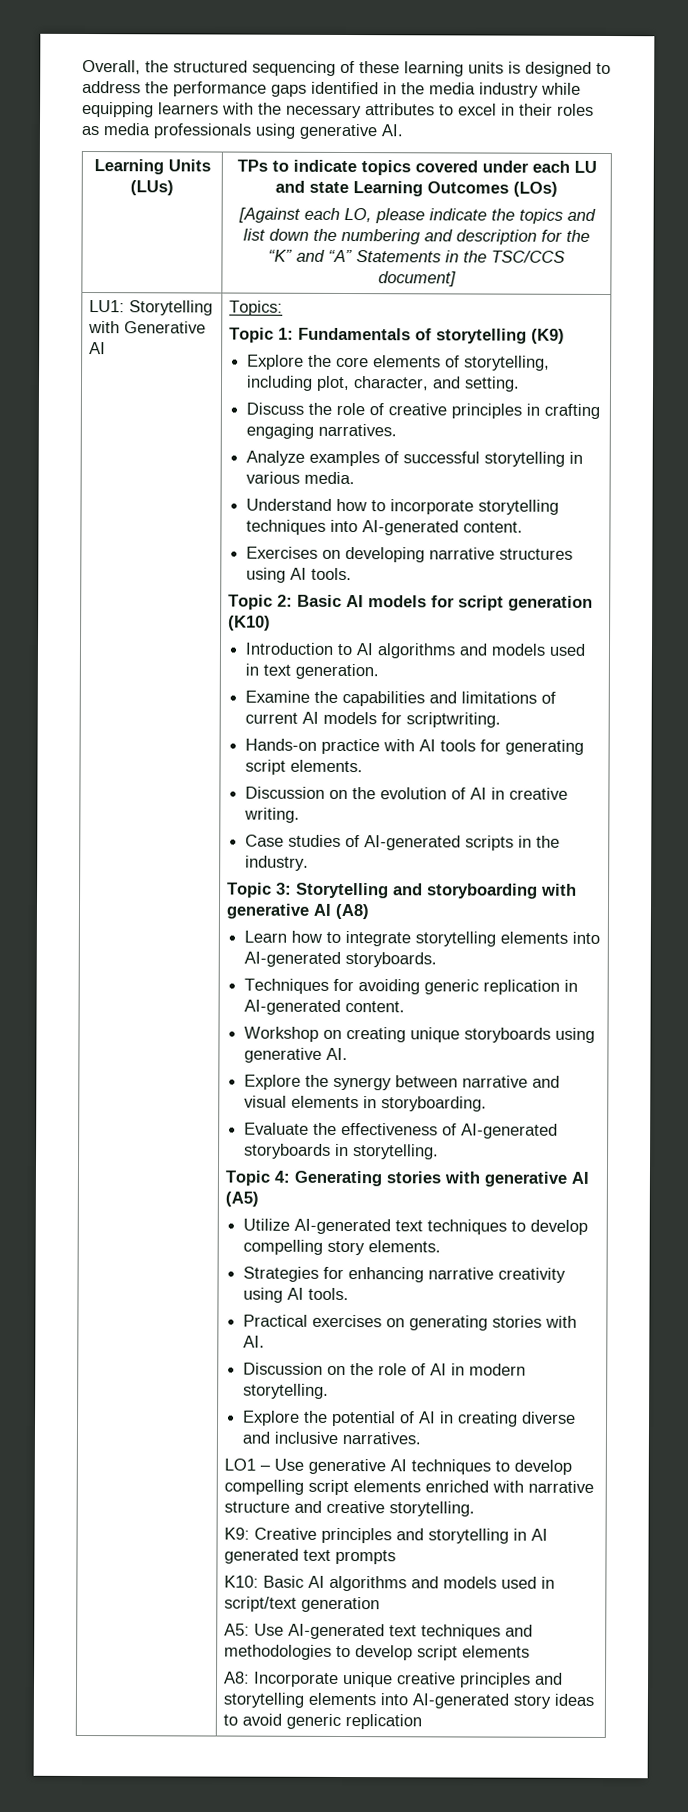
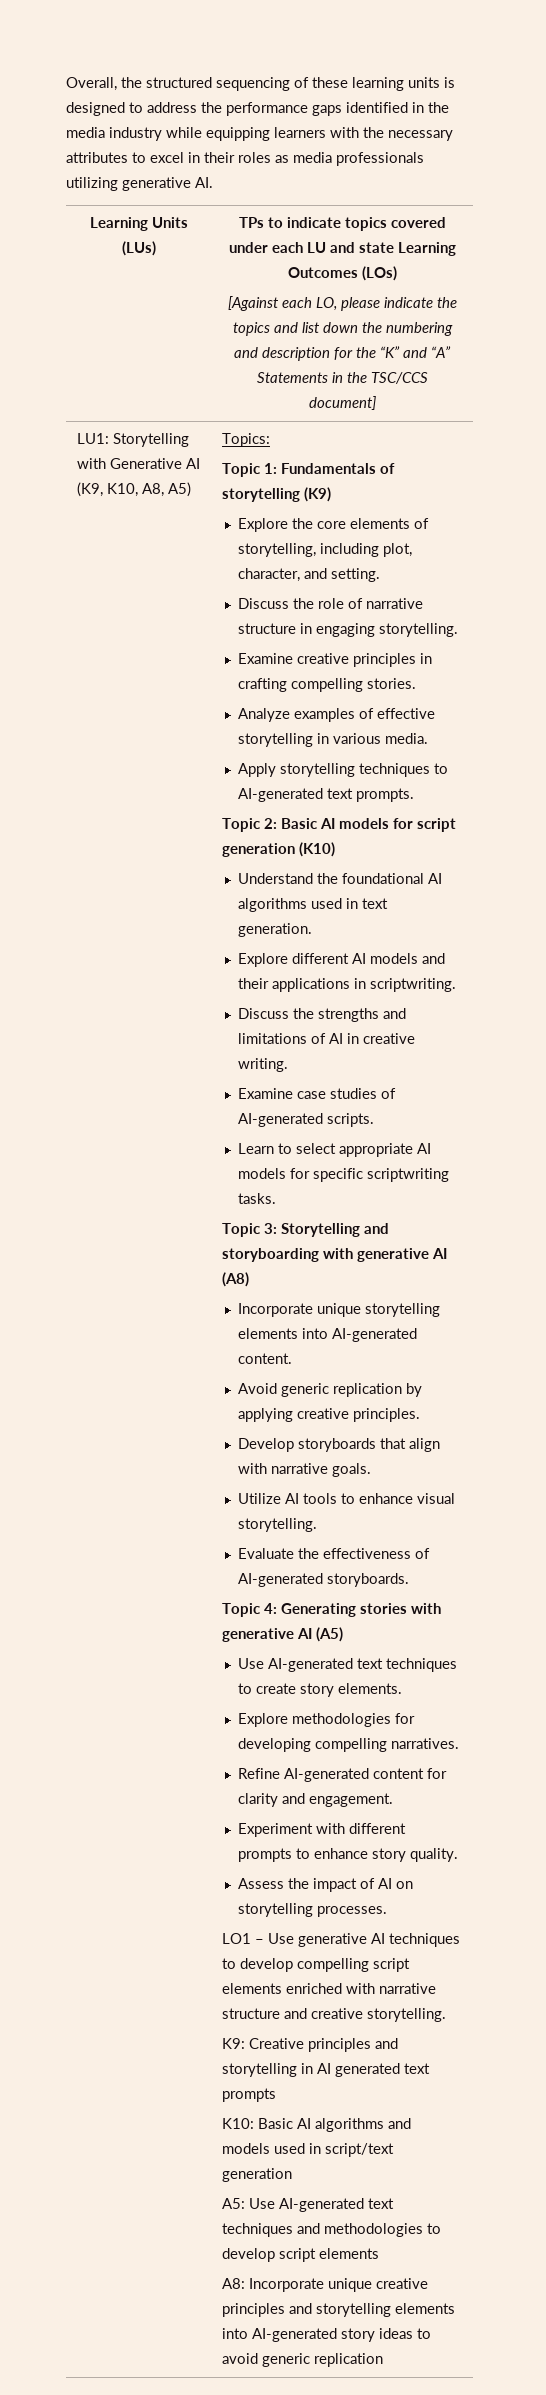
[255,123,296,139] using -> [66,177,118,191] utilizing
(107, 348) none -> [77,482,192,497] (K9, K10, A8, A5)
(385, 409) none -> [366,598,424,609] [238,623,459,637] [238,653,294,664] narrative structure in engaging storytelling. // Examine
[246,423,398,439] engaging narratives. -> [291,678,417,692] compelling stories.
[403,451,481,464] successful -> [377,708,436,719] effective
[246,498,560,515] [246,519,524,536] [246,546,574,563] [246,567,353,583] Understand how to incorporate storytelling techniques into AI-generated content. // Exercises on developing narrative structures using AI tools. -> [238,763,449,777] [238,788,415,802] Apply storytelling techniques to AI-generated text prompts.
[245,642,587,659] [245,663,380,680] [245,690,557,707] [245,711,502,728] [245,738,585,755] [245,759,364,775] [245,786,448,800] Introduction to AI algorithms and models used in text generation. // Examine the capabilities and limitations of current AI models for scriptwriting. // Hands-on practice with AI tools for generating script elements. // Discussion on the evolution -> [238,873,443,884] [238,898,389,912] [238,923,313,937] [238,953,446,967] [238,978,457,992] [238,1008,407,1022] [238,1033,308,1044] Understand the foundational AI algorithms used in text generation. // Explore different AI models and their applications in scriptwriting. // Discuss the strengths and limitations
[245,834,285,847] Case -> [238,1088,327,1099] Examine case
[465,835,561,851] [245,855,310,871] scripts in the industry. -> [327,1113,375,1127] [238,1143,432,1157] [238,1168,450,1182] [238,1193,277,1204] scripts. // Learn to select appropriate AI models for specific scriptwriting tasks.
[244,930,601,947] [244,951,438,968] [244,978,579,995] [244,999,406,1015] [244,1026,596,1043] [244,1047,349,1063] [244,1074,561,1091] [244,1095,488,1112] Learn how to integrate storytelling elements into AI-generated storyboards. // Techniques for avoiding generic replication in AI-generated content. // Workshop on creating unique storyboards using generative AI. // Explore the synergy between narrative and visual elements in storyboarding. -> [238,1303,441,1317] [238,1328,418,1342] [238,1353,293,1364] [238,1383,423,1397] [238,1408,421,1422] [238,1438,441,1452] [238,1463,372,1477] [238,1493,456,1504] [238,1518,318,1532] Incorporate unique storytelling elements into AI-generated content. // Avoid generic replication by applying creative principles. // Develop storyboards that align with narrative goals. // Utilize AI tools to enhance visual storytelling.
[244,1143,440,1160] storyboards in storytelling. -> [327,1573,410,1587] storyboards.
[243,1218,291,1231] Utilize -> [238,1658,265,1669] Use
[530,1219,589,1235] [243,1239,324,1255] develop compelling -> [256,1683,297,1694] create
[243,1266,567,1283] [243,1287,350,1303] [243,1314,578,1331] [243,1335,266,1348] [243,1362,527,1376] [243,1383,330,1399] [243,1410,577,1427] [242,1431,422,1445] Strategies for enhancing narrative creativity using AI tools. // Practical exercises on generating stories with AI. // Discussion on the role of AI in modern storytelling. // Explore the potential of AI in creating diverse and inclusive narratives. -> [238,1713,416,1727] [238,1738,460,1752] [238,1768,448,1782] [238,1793,394,1807] [238,1823,407,1837] [238,1848,459,1862] [238,1878,414,1892] [238,1903,388,1917] Explore methodologies for developing compelling narratives. // Refine AI-generated content for clarity and engagement. // Experiment with different prompts to enhance story quality. // Assess the impact of AI on storytelling processes.

